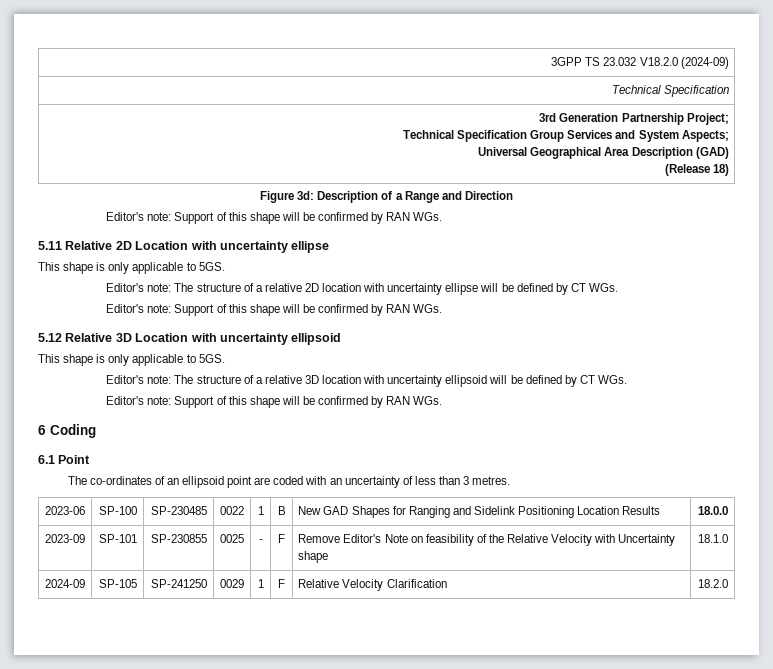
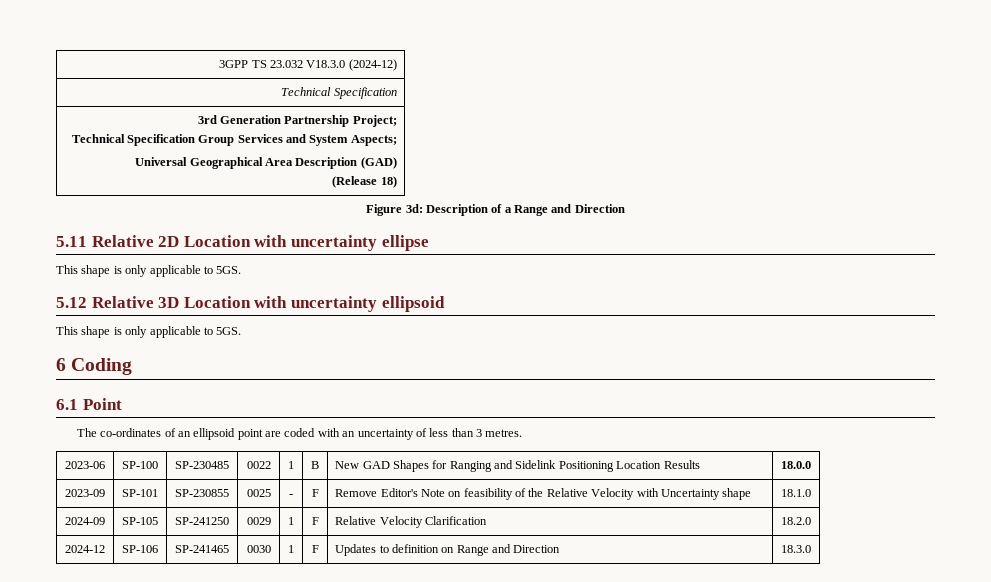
[639,57,729,69] V18.2.0 (2024-09) -> [306,59,397,71] V18.3.0 (2024-12)
[106,212,443,224] // Editor's note: Support of this shape will be confirmed by RAN WGs. -> (625, 208) none
[106,283,619,295] [106,304,443,316] // Editor's note: The structure of a relative 2D location with uncertainty ellipse will be defined by CT WGs. // Editor's note: Support of this shape will be confirmed by RAN WGs. -> (242, 270) none
[106,375,628,387] [106,396,443,408] // Editor's note: The structure of a relative 3D location with uncertainty ellipsoid will be defined by CT WGs. // Editor's note: Support of this shape will be confirmed by RAN WGs. -> (242, 331) none
(728, 583) none -> [65,545,105,553] [122,545,158,553] [175,545,229,553] [246,545,271,553] [288,545,294,553] [311,545,319,553] [335,544,561,556] [781,545,811,553] // 2024-12 | SP-106 | SP-241465 | 0030 | 1 | F | Updates to definition on Range and Direction | 18.3.0

